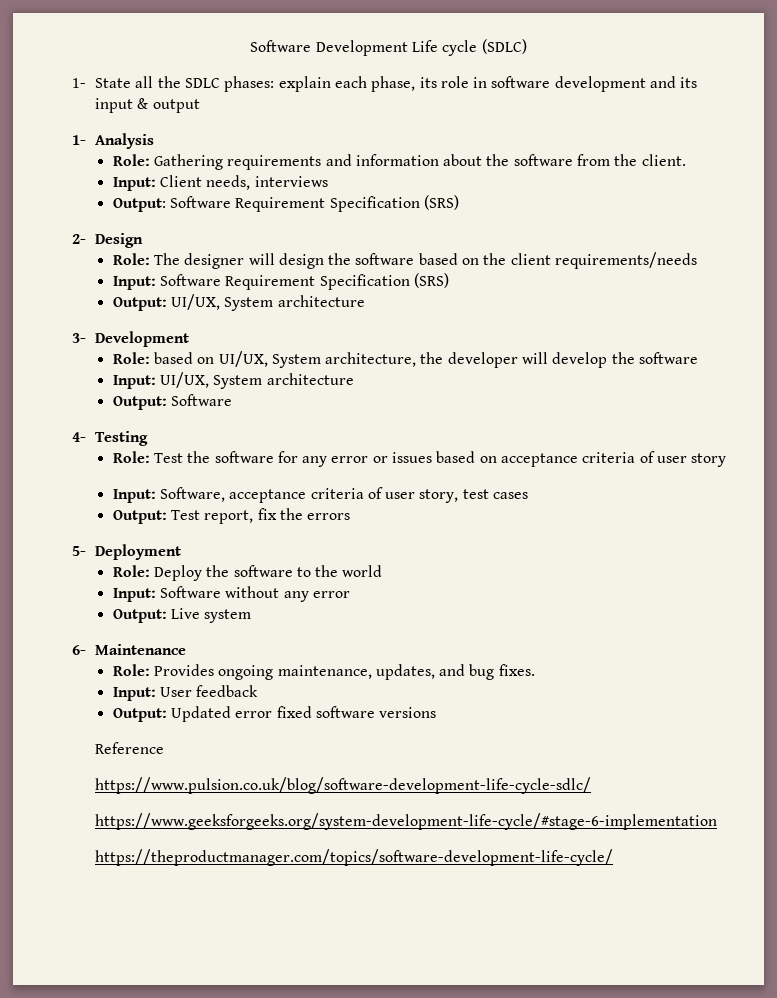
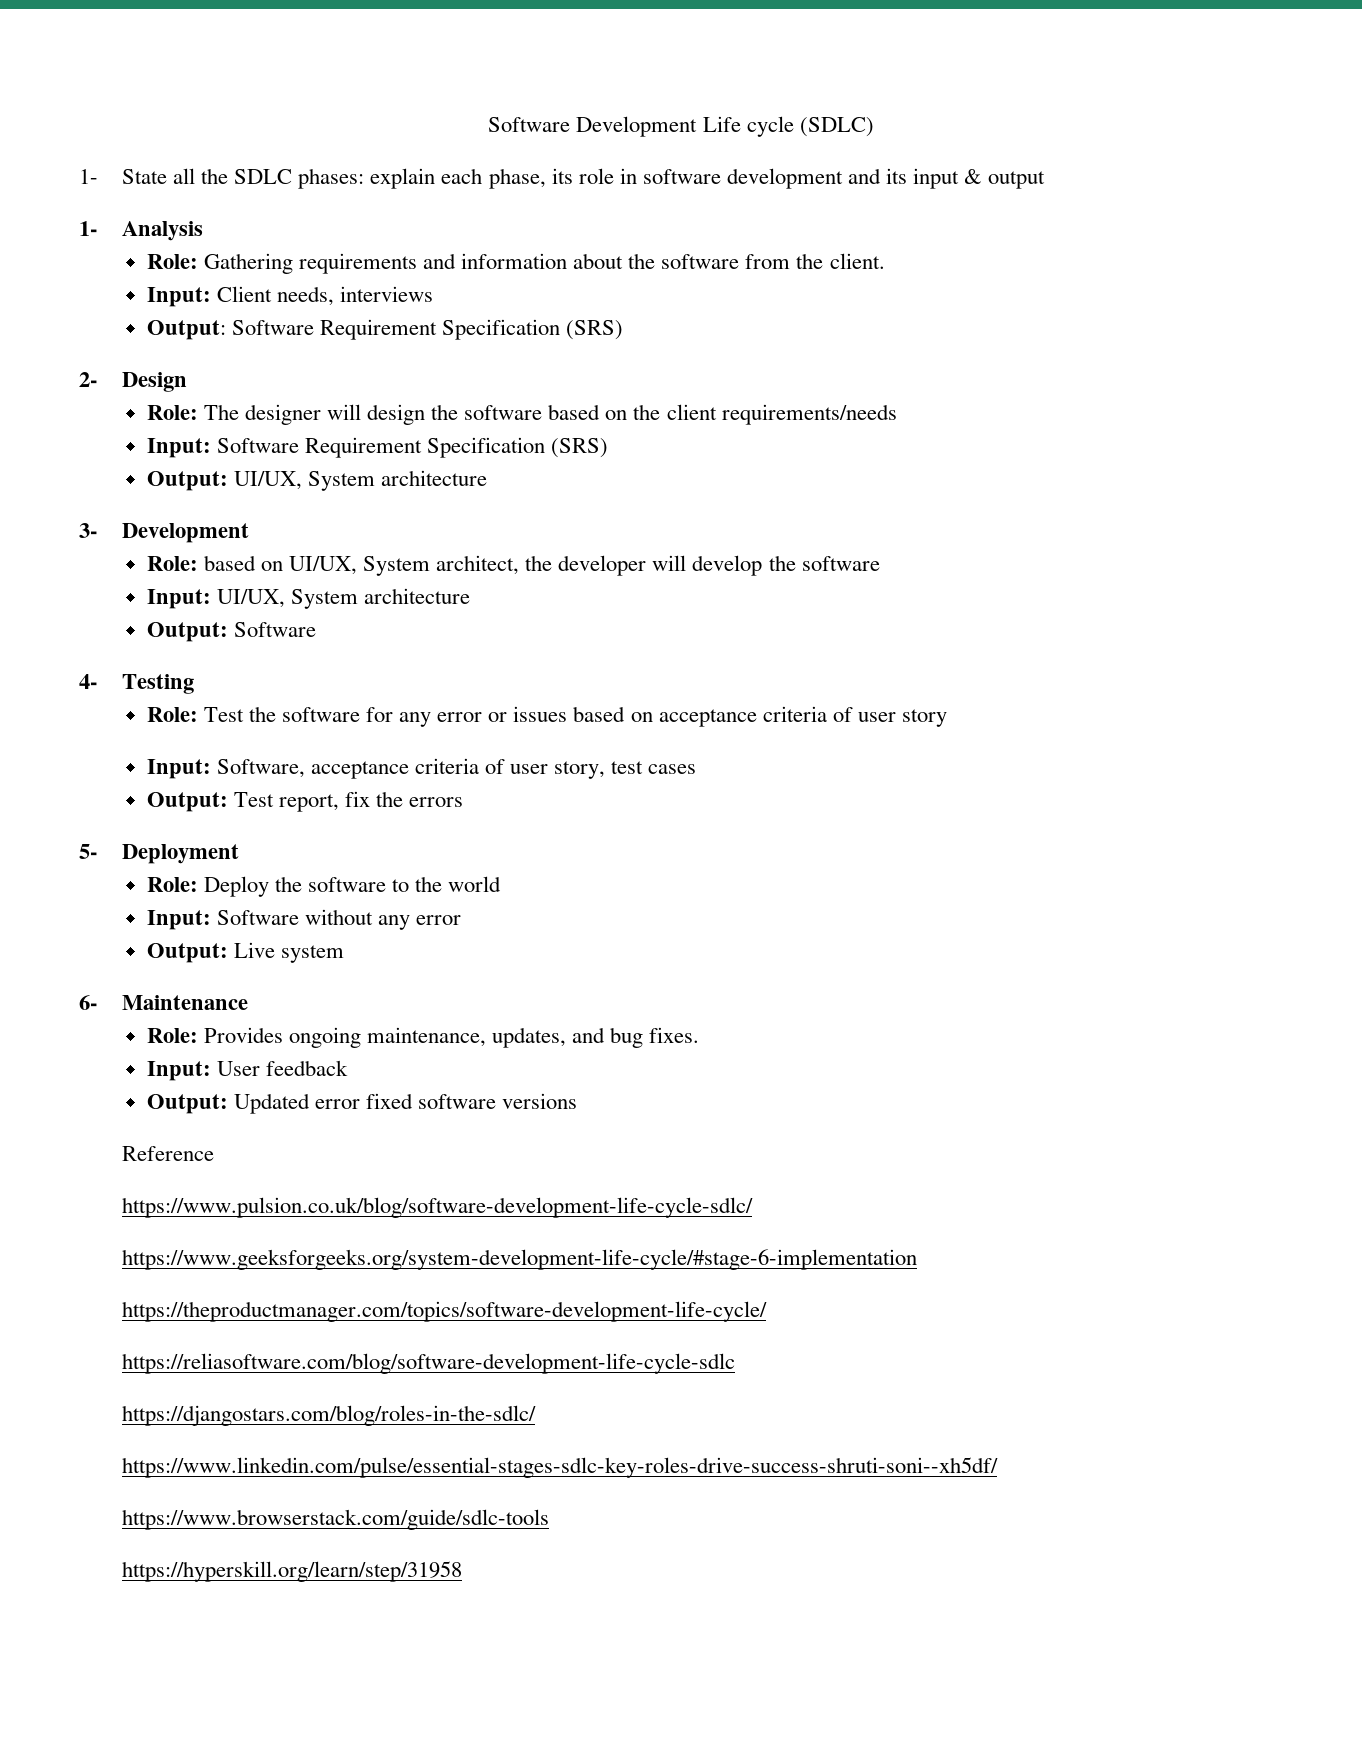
[325,352,417,367] architecture, -> [436,555,520,575] architect,
(613, 857) none -> [122,1353,736,1374] [122,1405,537,1426] [122,1457,999,1478] [122,1509,550,1530] [122,1561,463,1582] // https://reliasoftware.com/blog/software-development-life-cycle-sdlc // https://djangostars.com/blog/roles-in-the-sdlc/ // https://www.linkedin.com/pulse/essential-stages-sdlc-key-roles-drive-success-shruti-soni--xh5df/ // https://www.browserstack.com/guide/sdlc-tools // https://hyperskill.org/learn/step/31958

